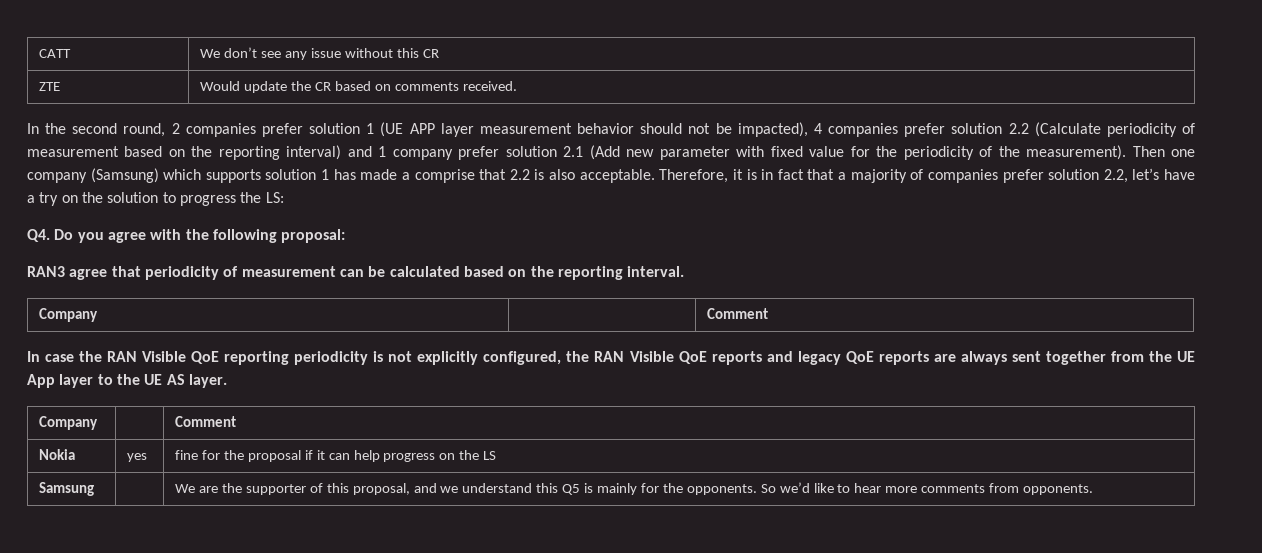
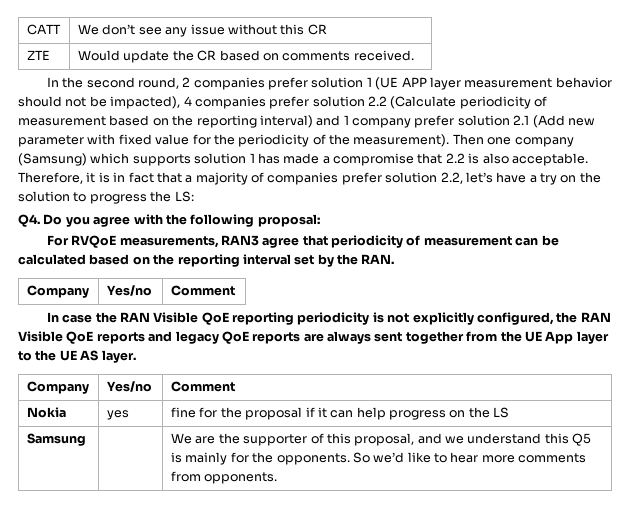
[414,169,475,183] comprise -> [333,153,414,166] compromise
(346, 236) none -> [46,235,219,248] For RVQoE measurements,
[627,266,685,277] [39,308,99,322] interval. // Company | -> [242,254,395,267] [26,285,89,298] [106,285,152,296] interval set by the RAN. // Company | Yes/no
(99, 423) none -> [106,381,152,392] Yes/no

